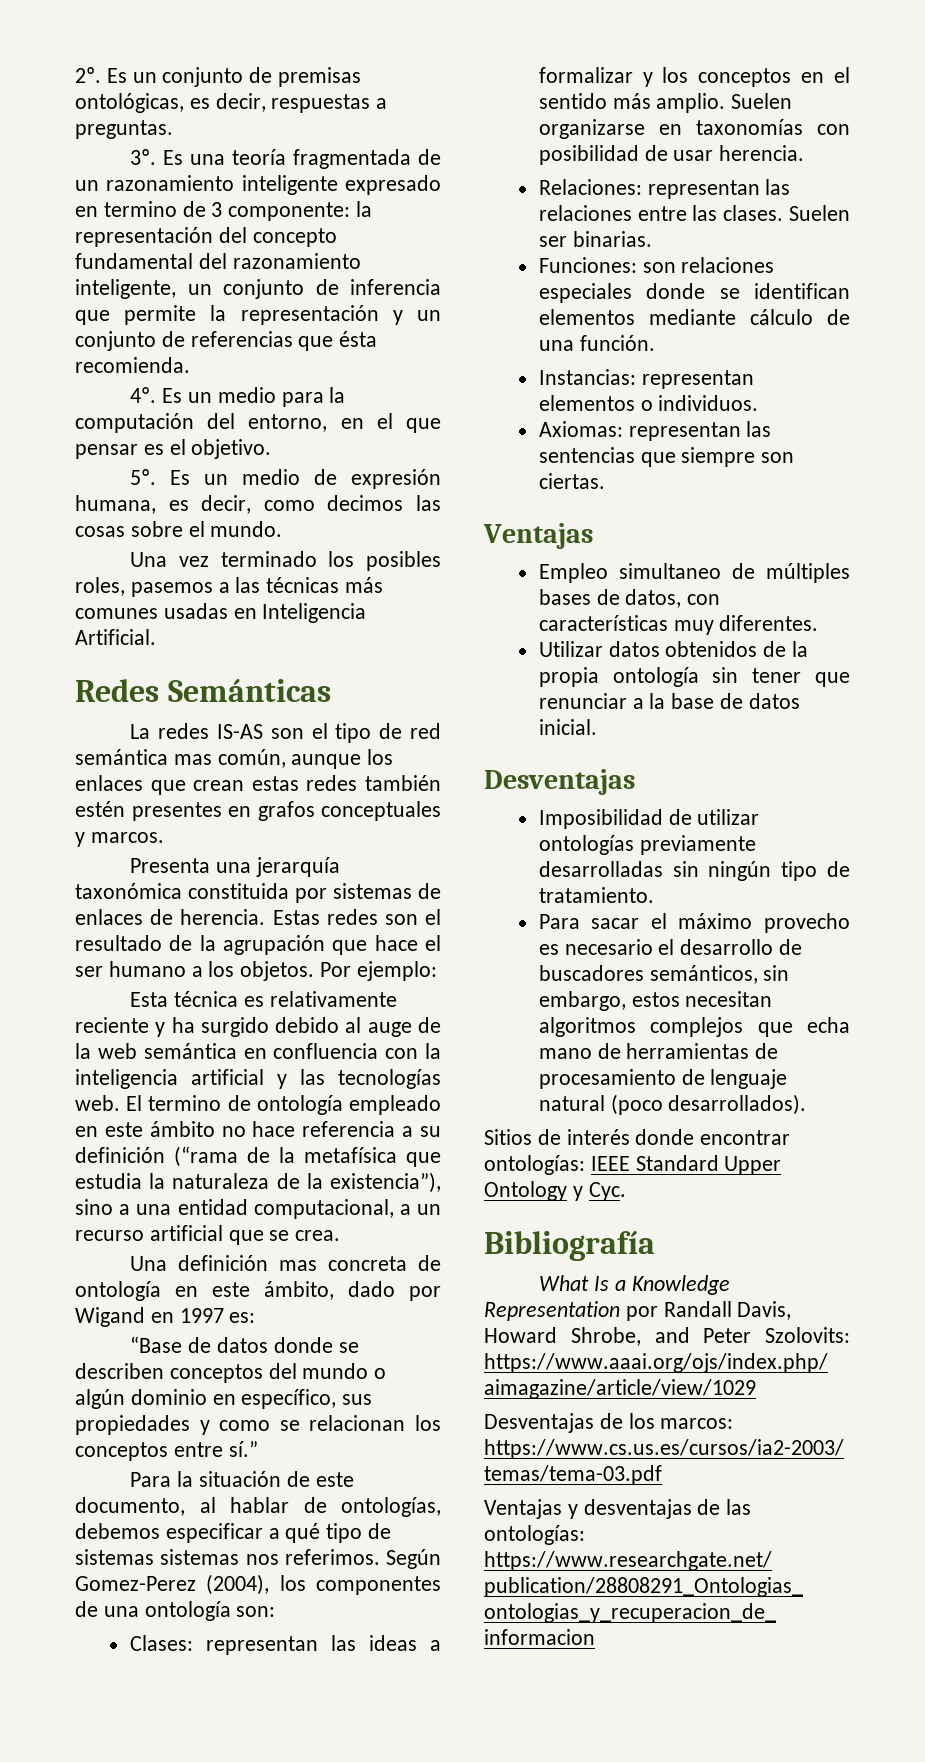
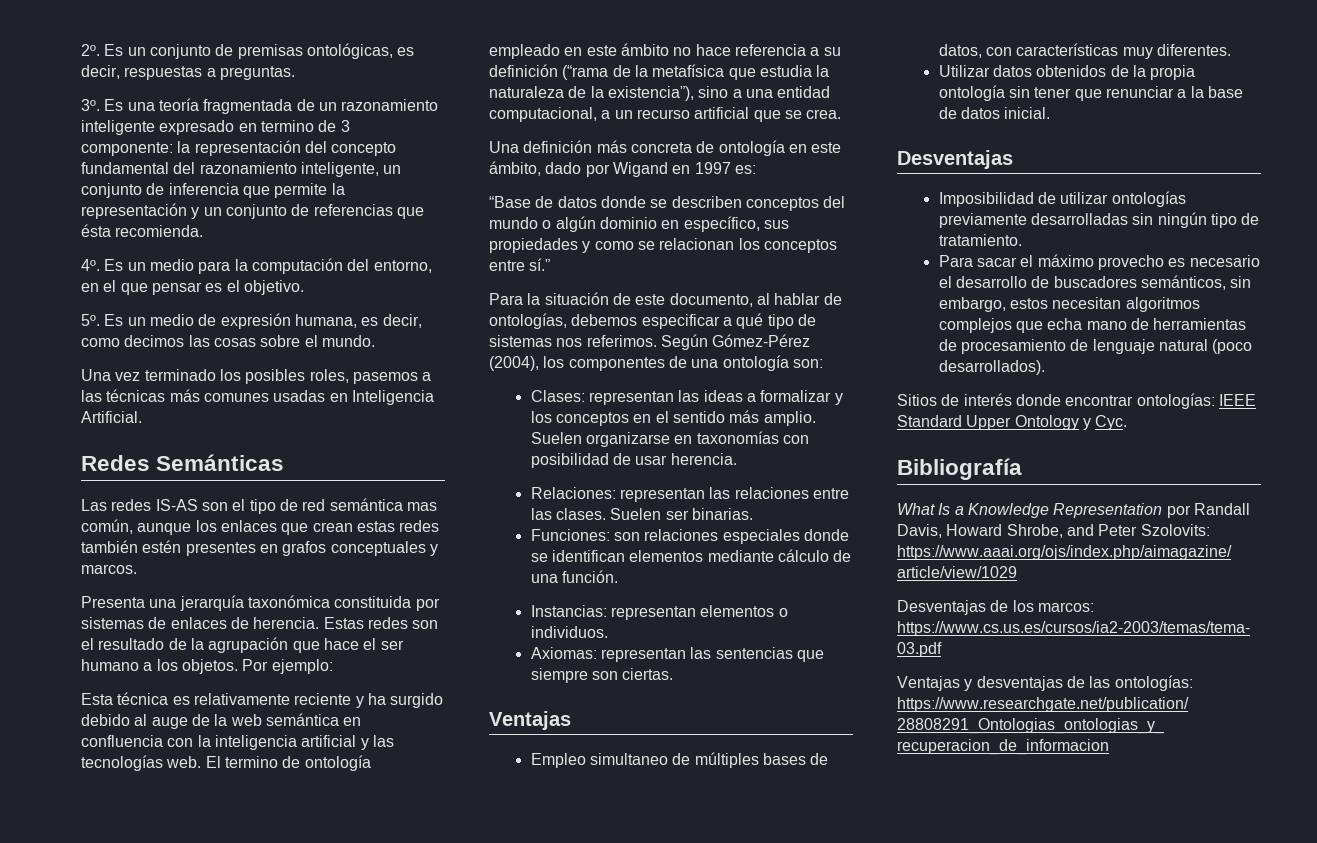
[130,724,151,739] La -> [81,499,107,511] Las
[279,1260,318,1271] mas -> [596,140,627,153] más
[160,1549,240,1565] sistemas -> (552, 341) none
[75,1576,196,1591] Gomez-Perez -> [712,334,811,347] Gómez-Pérez

